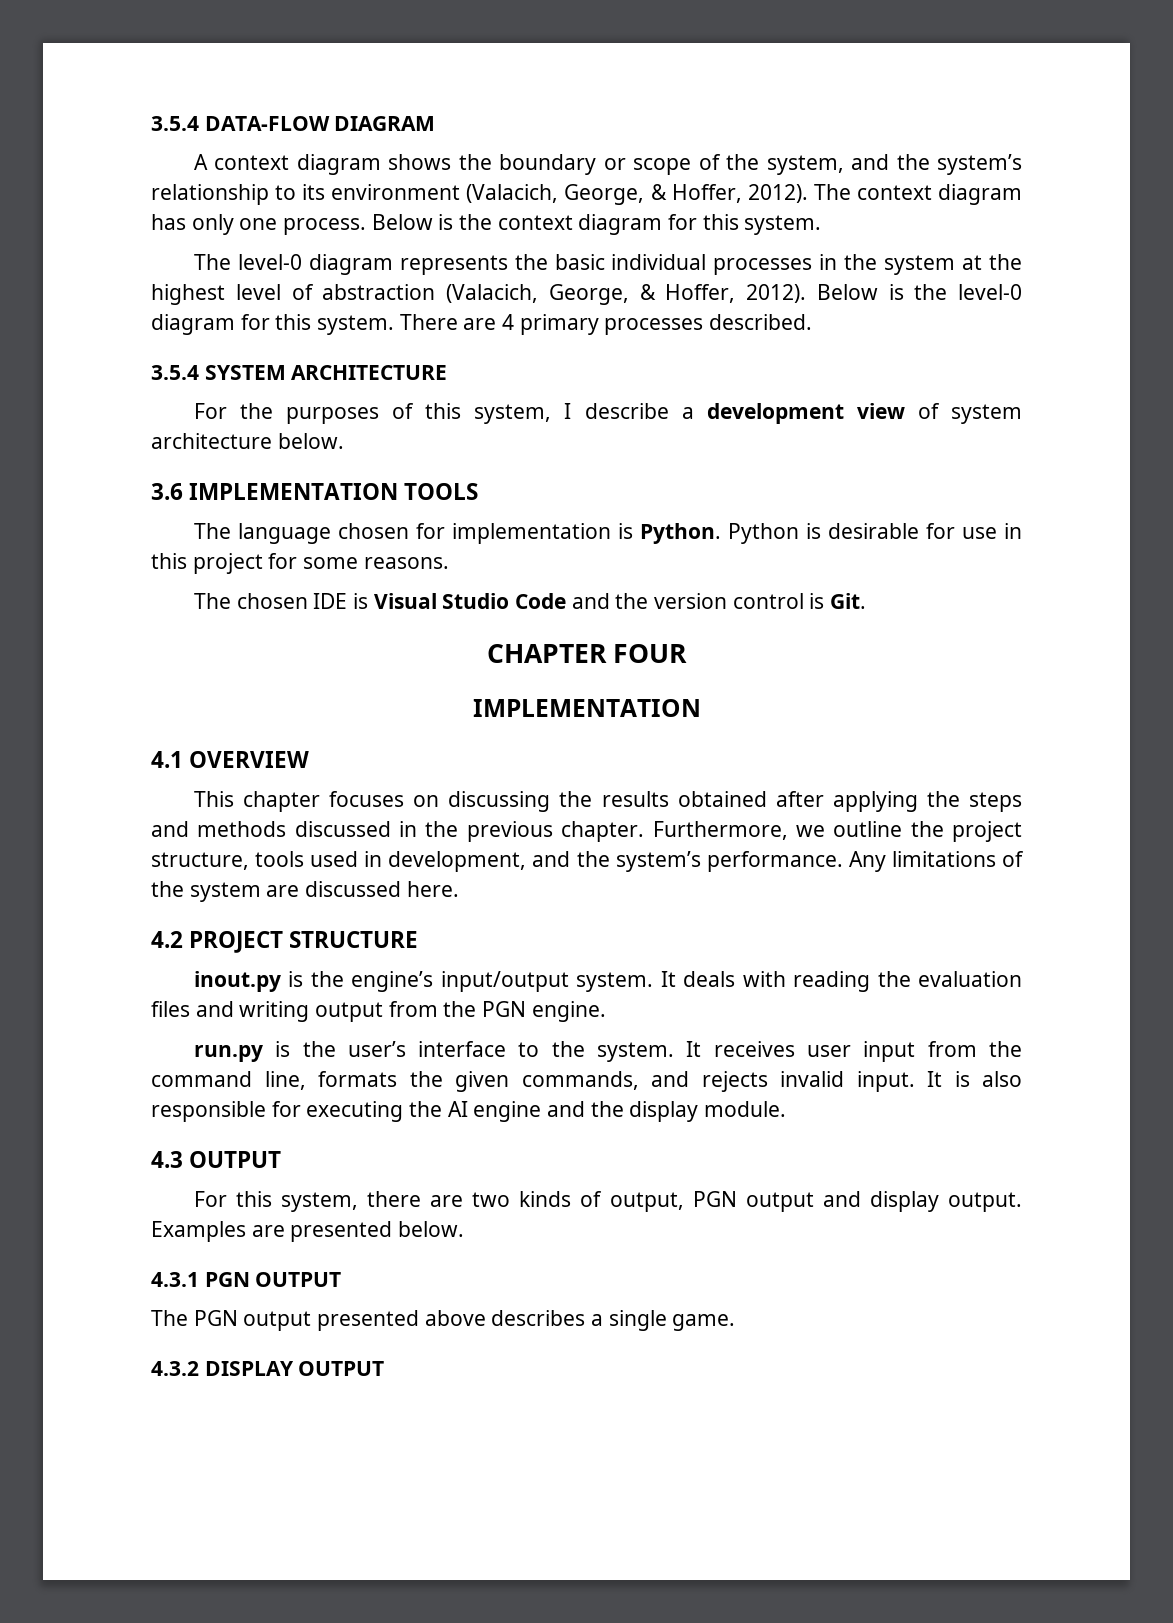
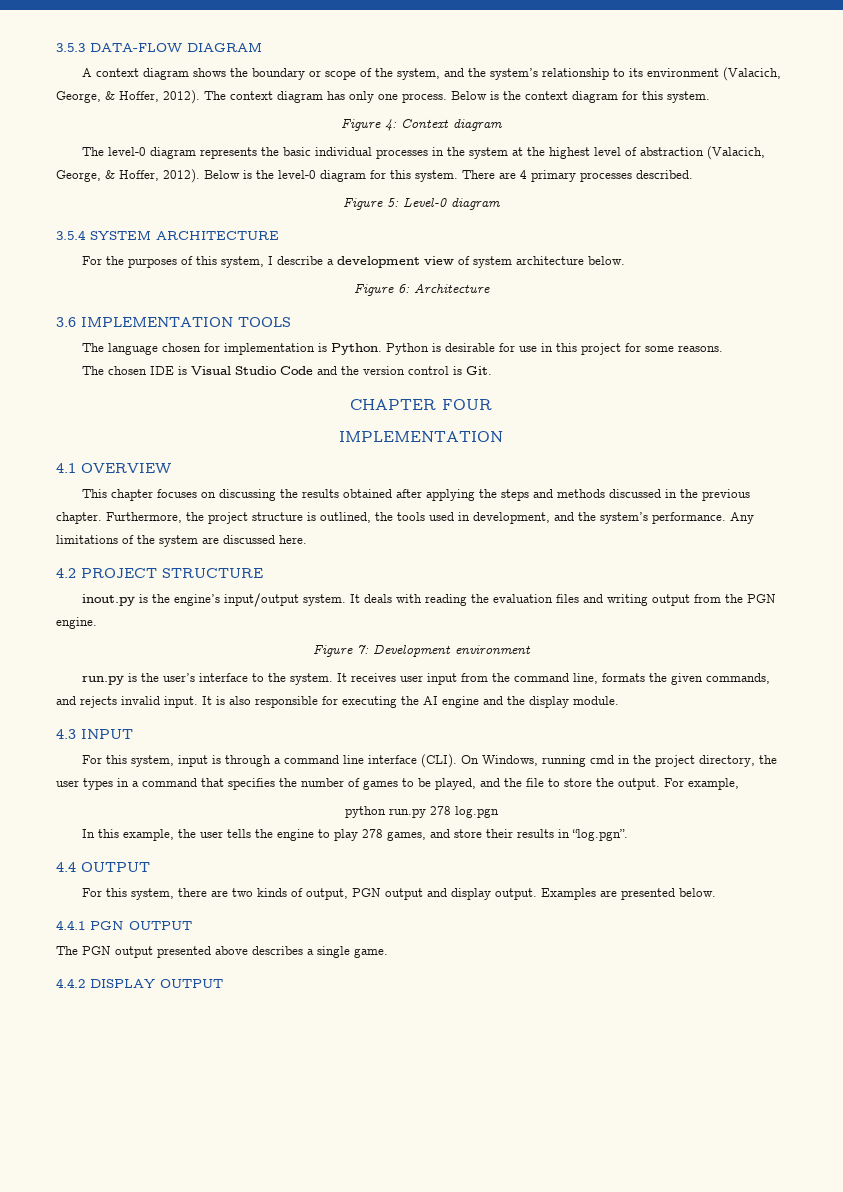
[151,116,199,131] 3.5.4 -> [56,43,85,52] 3.5.3
(822, 225) none -> [341,119,502,131] // Figure 4: Context diagram
(813, 322) none -> [343,197,500,210] // Figure 5: Level-0 diagram
(344, 441) none -> [353,284,490,296] // Figure 6: Architecture
[795,821,1023,842] [151,852,249,870] we outline the project structure, -> [186,512,393,524] the project structure is outlined, the
(606, 1011) none -> [312,644,531,657] // Figure 7: Development environment
(183, 1159) none -> [81,729,133,739] [82,754,778,768] [56,778,739,790] [344,806,499,818] [82,829,629,841] [56,862,76,872] INPUT // For this system, input is through a command line interface (CLI). On Windows, running cmd in the project directory, the user types in a command that specifies the number of games to be played, and the file to store the output. For example, // python run.py 278 log.pgn // In this example, the user tells the engine to play 278 games, and store their results in “log.pgn”. // 4.4
[151,1272,199,1287] 4.3.1 -> [56,920,85,930] 4.4.1
[151,1361,199,1376] 4.3.2 -> [56,978,85,988] 4.4.2

